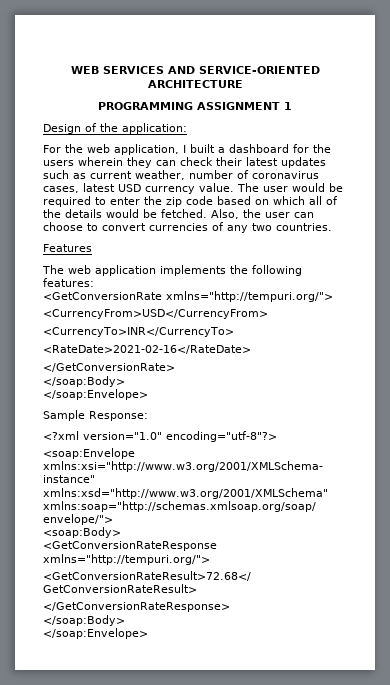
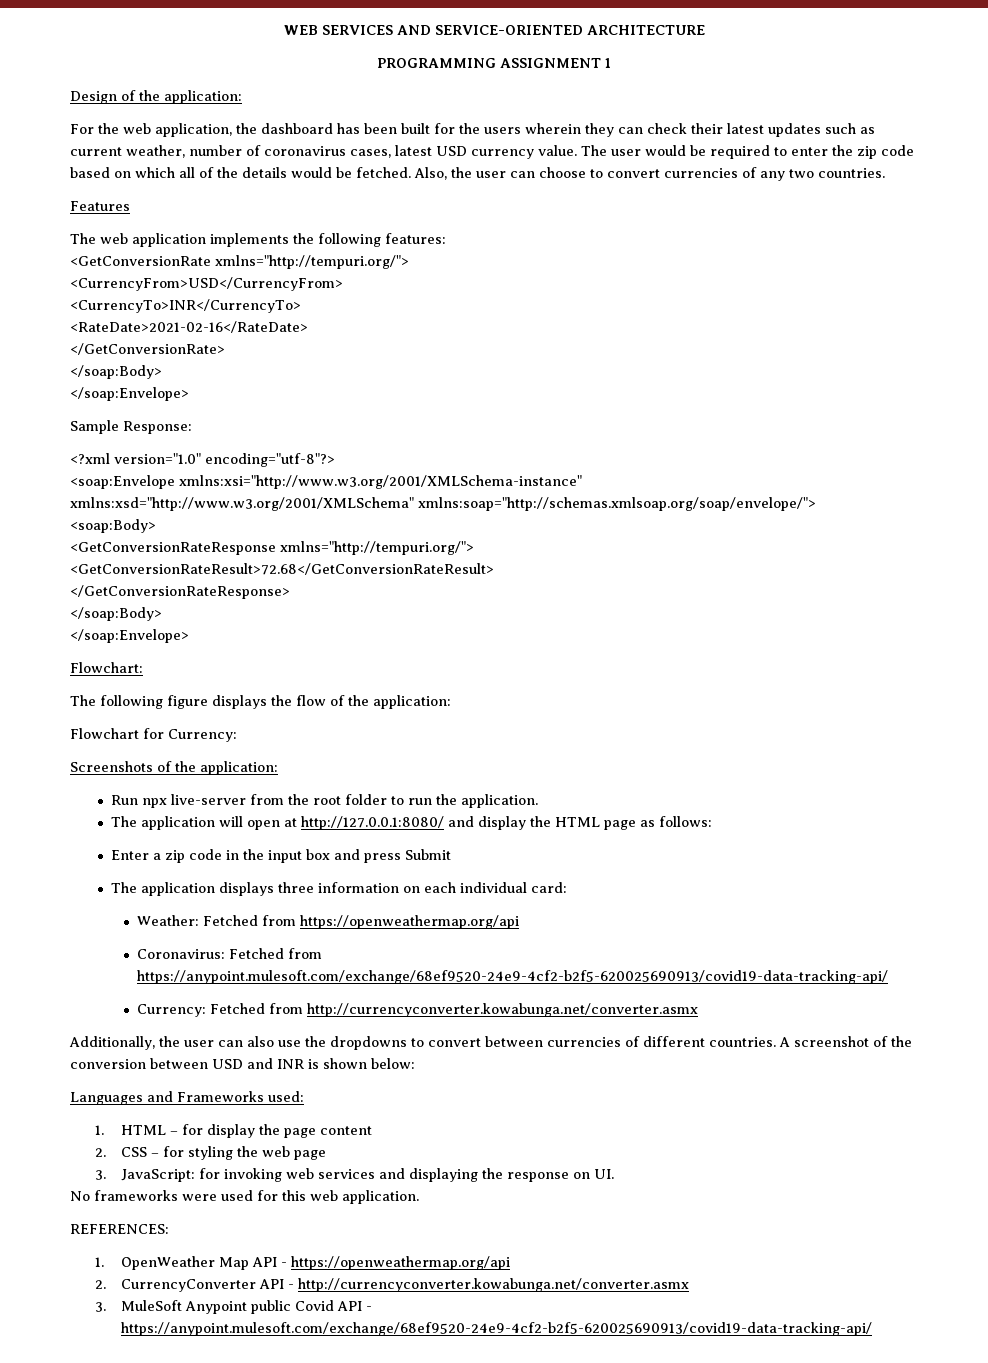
[183,144,289,153] I built a dashboard -> [236,123,430,134] the dashboard has been built
(148, 633) none -> [70,662,143,673] [70,695,451,709] [70,728,237,742] [70,761,278,775] [111,794,539,808] [111,816,713,830] [111,849,452,863] [111,882,568,896] [136,915,519,929] [136,948,322,959] [136,970,888,984] [136,1003,698,1017] [69,1036,912,1050] [70,1058,415,1069] [70,1091,304,1105] [95,1124,372,1138] [95,1146,326,1160] [95,1168,614,1182] [70,1190,419,1204] [70,1224,169,1234] [95,1256,510,1270] [95,1278,689,1292] [95,1300,372,1314] [120,1322,872,1336] // Flowchart: // The following figure displays the flow of the application: // Flowchart for Currency: // Screenshots of the application: // Run npx live-server from the root folder to run the application. // The application will open at http://127.0.0.1:8080/ and display the HTML page as follows: // Enter a zip code in the input box and press Submit // The application displays three information on each individual card: // Weather: Fetched from https://openweathermap.org/api // Coronavirus: Fetched from https://anypoint.mulesoft.com/exchange/68ef9520-24e9-4cf2-b2f5-620025690913/covid19-data-tracking-api/ // Currency: Fetched from http://currencyconverter.kowabunga.net/converter.asmx // Additionally, the user can also use the dropdowns to convert between currencies of different countries. A screenshot of the conversion between USD and INR is shown below: // Languages and Frameworks used: // 1. HTML – for display the page content // 2. CSS – for styling the web page // 3. JavaScript: for invoking web services and displaying the response on UI. // No frameworks were used for this web application. // REFERENCES: // 1. OpenWeather Map API - https://openweathermap.org/api // 2. CurrencyConverter API - http://currencyconverter.kowabunga.net/converter.asmx // 3. MuleSoft Anypoint public Covid API - https://anypoint.mulesoft.com/exchange/68ef9520-24e9-4cf2-b2f5-620025690913/covid19-data-tracking-api/

